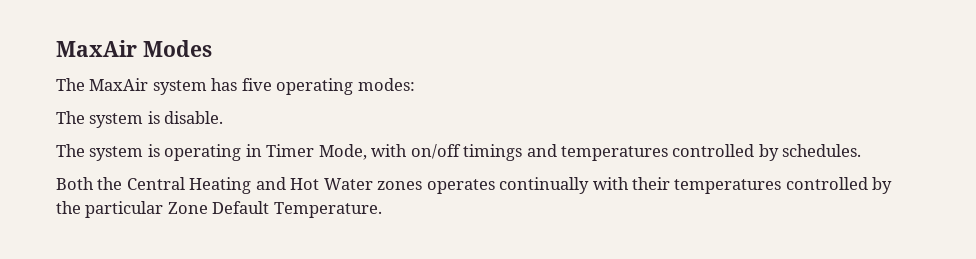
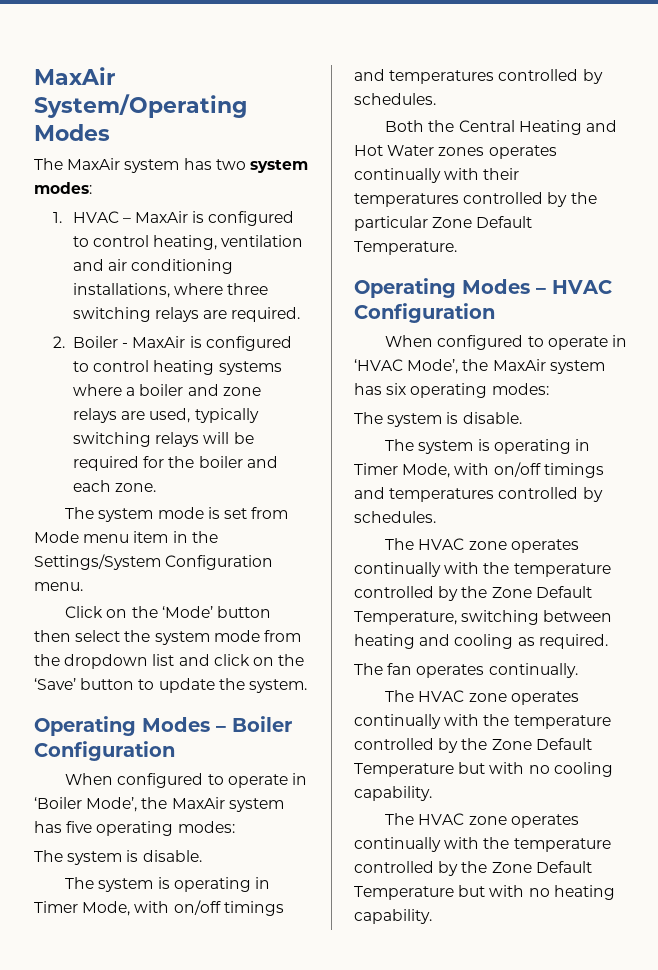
[56,40,137,57] MaxAir -> [34,67,115,85] [34,94,247,118] MaxAir System/Operating
(238, 84) none -> [215,159,308,173] [34,182,92,194] [53,211,295,226] [72,235,304,250] [72,259,234,274] [72,283,269,298] [72,307,301,322] [53,336,292,351] [73,360,282,375] [73,384,261,396] [73,408,259,423] [73,432,254,447] [73,456,278,471] [73,480,157,492] [65,507,289,522] [34,531,218,543] [34,554,274,570] [34,582,83,591] [65,606,272,618] [34,630,301,645] [34,654,305,669] [34,678,307,693] [34,716,292,736] [34,741,175,761] [65,773,308,788] [34,797,284,812] [34,821,62,833] two system modes: // 1. HVAC – MaxAir is configured to control heating, ventilation and air conditioning installations, where three switching relays are required. // 2. Boiler - MaxAir is configured to control heating systems where a boiler and zone relays are used, typically switching relays will be required for the boiler and each zone. // The system mode is set from Mode menu item in the Settings/System Configuration menu. // Click on the ‘Mode’ button then select the system mode from the dropdown list and click on the ‘Save’ button to update the system. // Operating Modes – Boiler Configuration // When configured to operate in ‘Boiler Mode’, the MaxAir system has
(382, 210) none -> [354,278,612,298] [354,303,495,323] [385,335,628,350] [354,359,605,374] [354,383,549,398] [354,412,522,427] [385,439,591,454] [354,462,604,478] [354,487,603,502] [354,511,436,523] [385,538,579,553] [354,562,611,577] [354,586,592,601] [354,610,613,625] [354,634,608,649] [354,663,578,678] [385,690,579,705] [354,714,611,729] [354,738,592,753] [354,762,613,777] [354,786,432,801] [385,813,579,828] [354,837,611,852] [354,861,592,876] [354,885,615,900] [354,909,432,924] // Operating Modes – HVAC Configuration // When configured to operate in ‘HVAC Mode’, the MaxAir system has six operating modes: // The system is disable. // The system is operating in Timer Mode, with on/off timings and temperatures controlled by schedules. // The HVAC zone operates continually with the temperature controlled by the Zone Default Temperature, switching between heating and cooling as required. // The fan operates continually. // The HVAC zone operates continually with the temperature controlled by the Zone Default Temperature but with no cooling capability. // The HVAC zone operates continually with the temperature controlled by the Zone Default Temperature but with no heating capability.

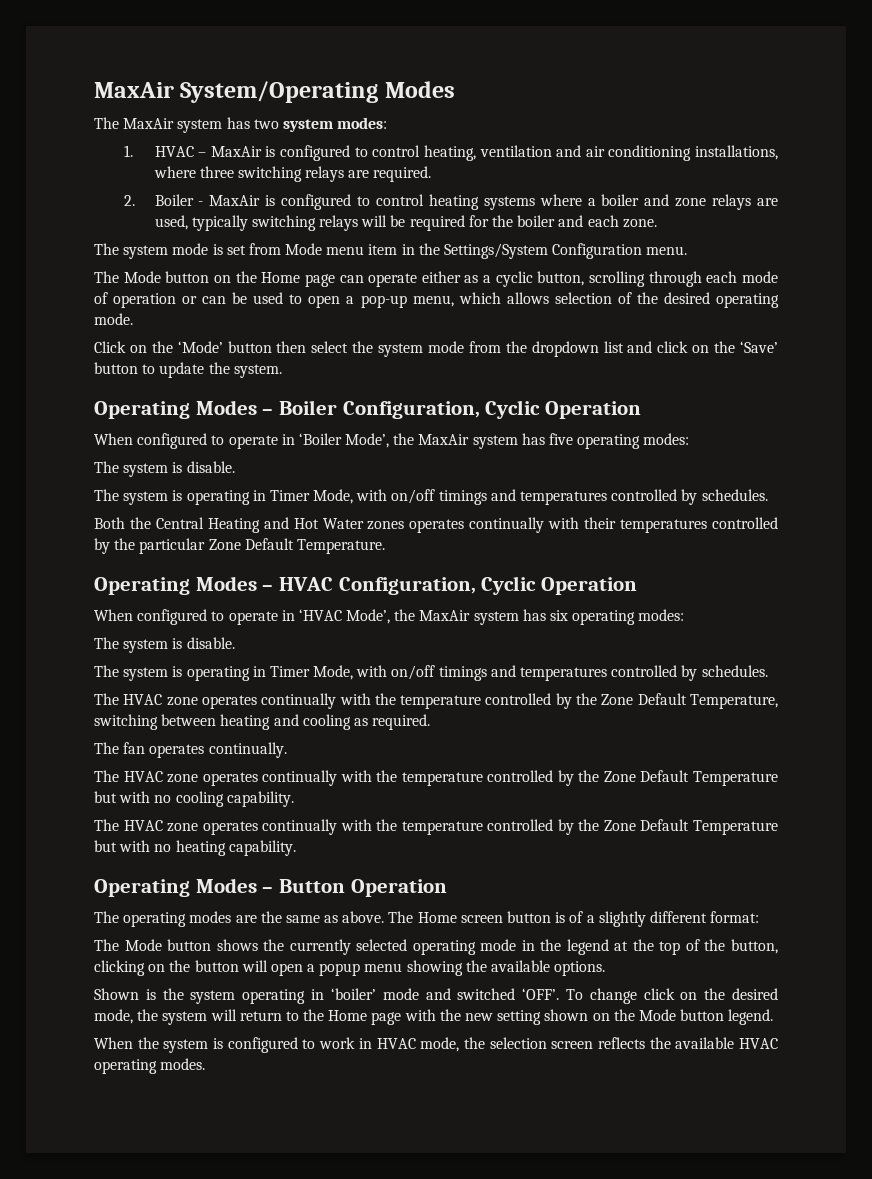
(83, 586) none -> [94,271,778,287] [94,292,779,308] [94,313,133,325] // The Mode button on the Home page can operate either as a cyclic button, scrolling through each mode of operation or can be used to open a pop-up menu, which allows selection of the desired operating mode.
[34,741,175,761] Configuration -> [342,400,642,419] Configuration, Cyclic Operation
[354,303,495,323] Configuration -> [338,576,638,595] Configuration, Cyclic Operation
(432, 916) none -> [94,878,447,897] [94,911,760,927] [94,939,778,955] [94,960,606,976] [94,988,778,1004] [94,1009,774,1025] [94,1037,778,1053] [94,1058,206,1074] // Operating Modes – Button Operation // The operating modes are the same as above. The Home screen button is of a slightly different format: // The Mode button shows the currently selected operating mode in the legend at the top of the button, clicking on the button will open a popup menu showing the available options. // Shown is the system operating in ‘boiler’ mode and switched ‘OFF’. To change click on the desired mode, the system will return to the Home page with the new setting shown on the Mode button legend. // When the system is configured to work in HVAC mode, the selection screen reflects the available HVAC operating modes.

